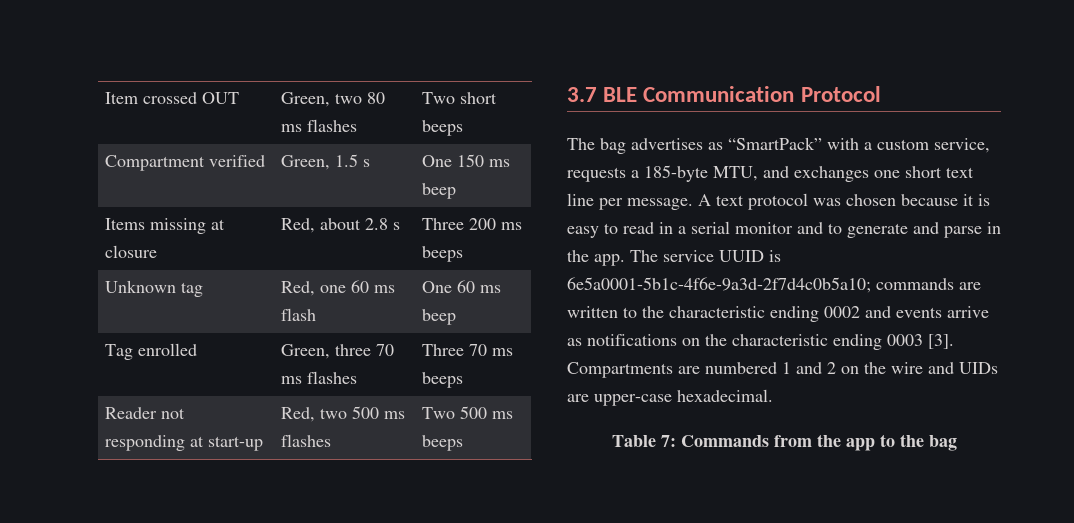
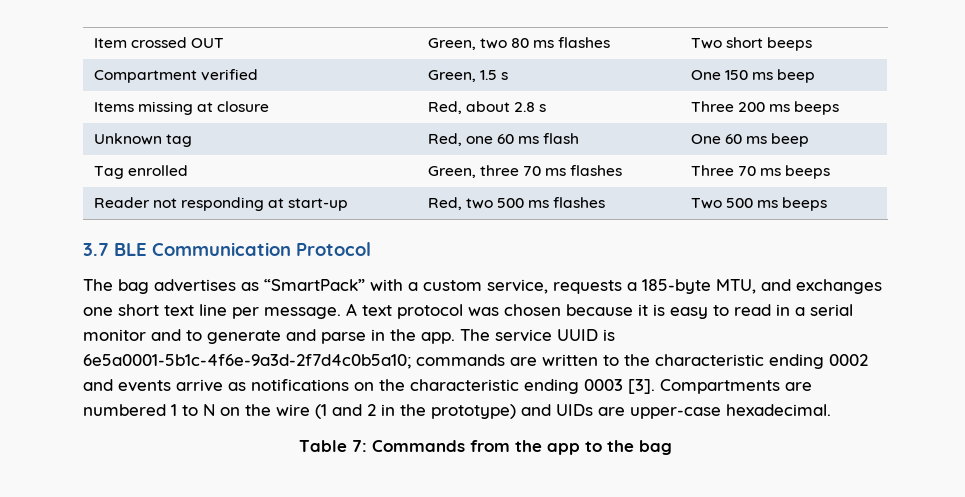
[796,362,836,374] and 2 -> [182,404,215,416] to N
(923, 368) none -> [315,404,516,419] (1 and 2 in the prototype)

